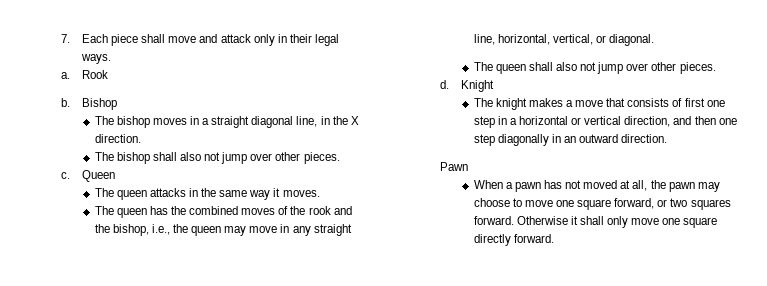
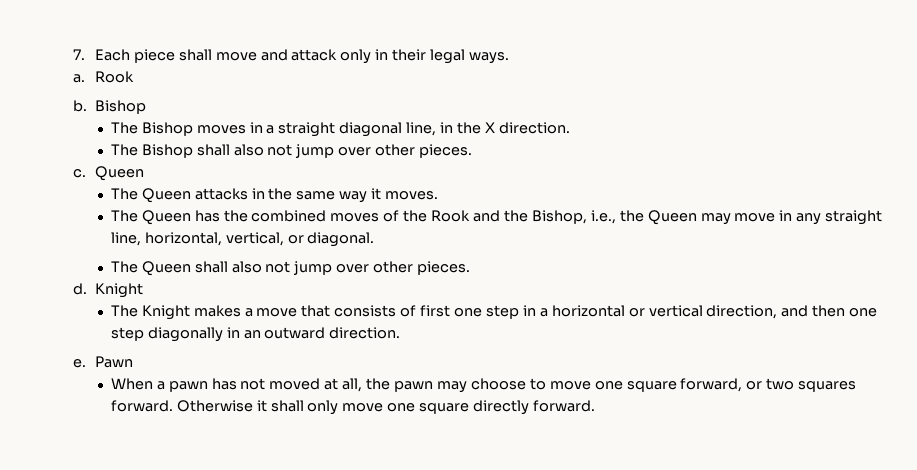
[116,116,150,128] bishop -> [141,122,193,136] Bishop
[116,152,150,164] bishop -> [141,144,193,158] Bishop
[116,190,147,200] queen -> [141,188,191,203] Queen
[116,208,147,218] queen -> [141,210,191,225] Queen
[308,206,331,215] rook -> [431,210,471,222] Rook
[112,224,149,236] bishop, -> [531,210,587,224] Bishop,
[191,226,222,236] queen -> [647,210,697,225] Queen
[495,64,526,74] queen -> [141,261,191,276] Queen
[495,98,527,110] knight -> [141,305,190,320] Knight
(668, 138) none -> [72,359,86,368] e.

